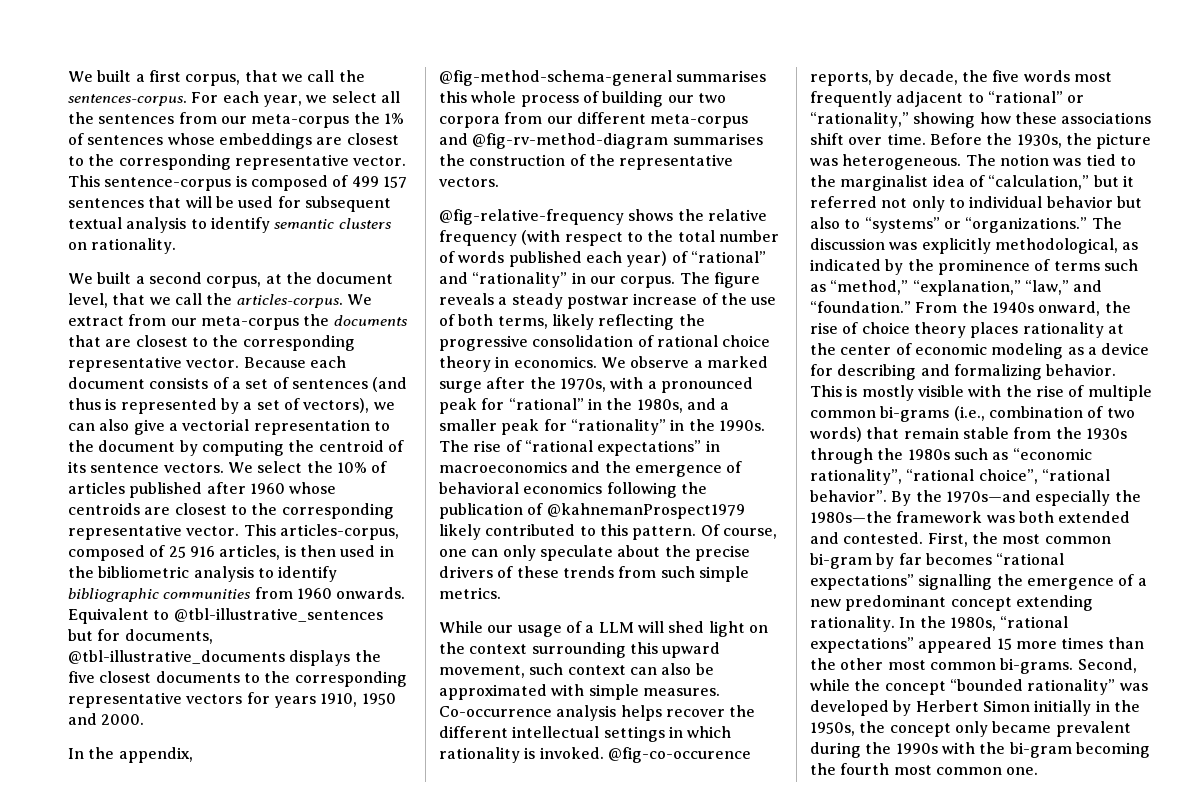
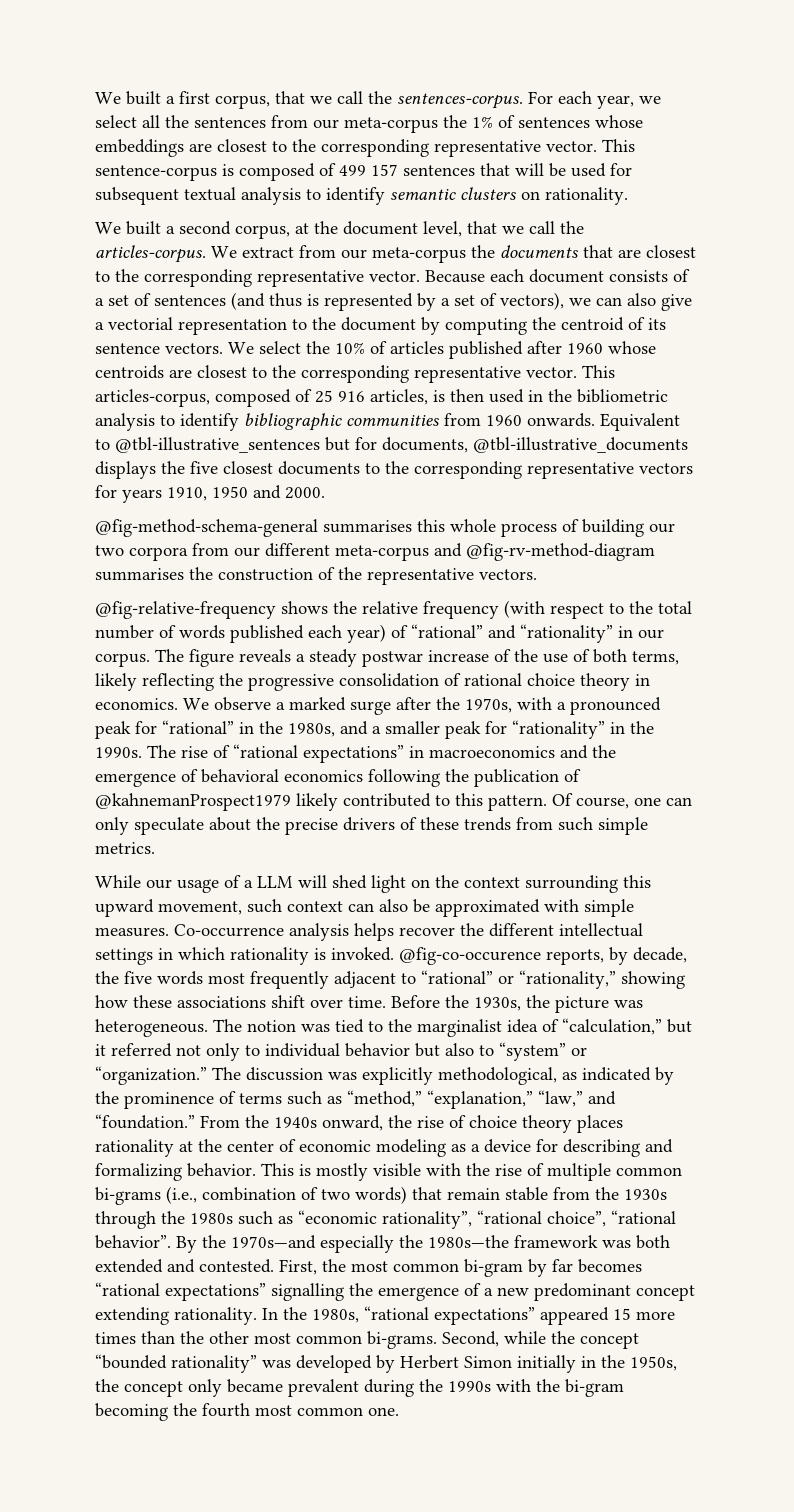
[68,747,193,763] In the appendix, -> (325, 493) none
[864,217,1088,233] “systems” or “organizations.” -> [499,1042,587,1061] [95,1066,207,1085] “system” or “organization.”

